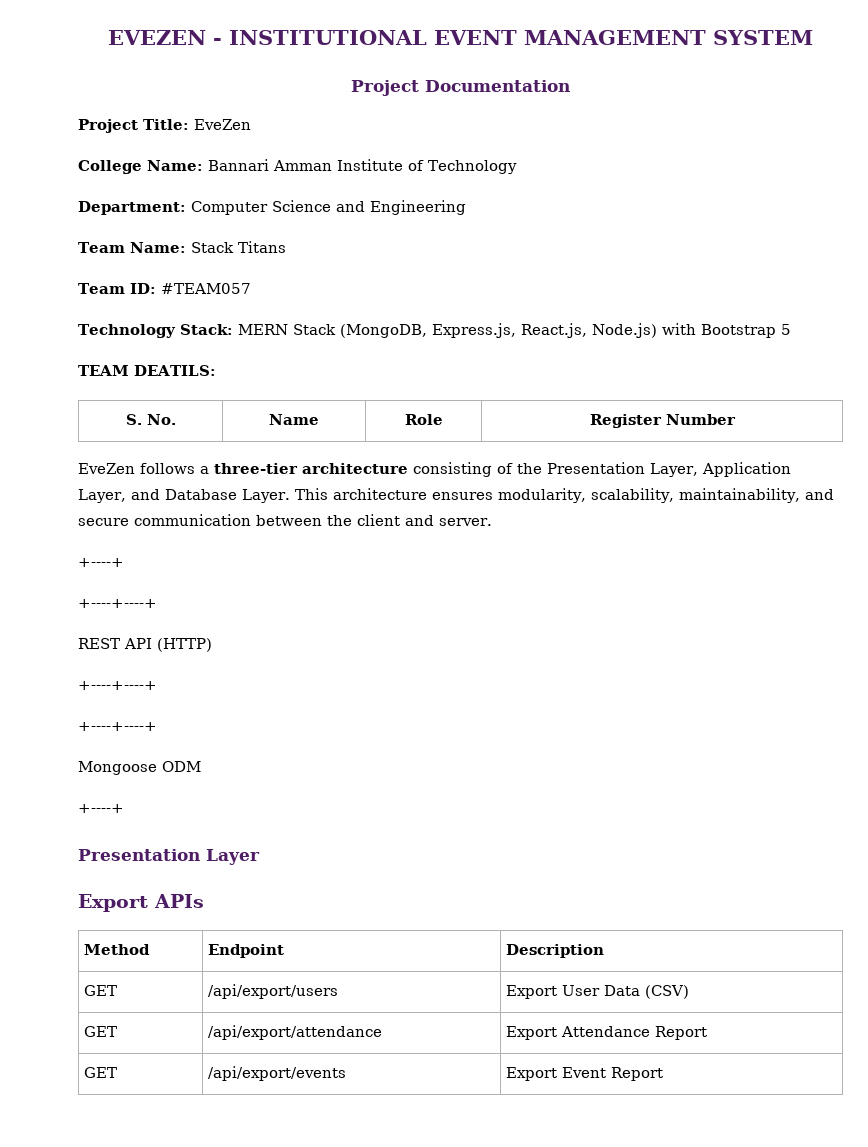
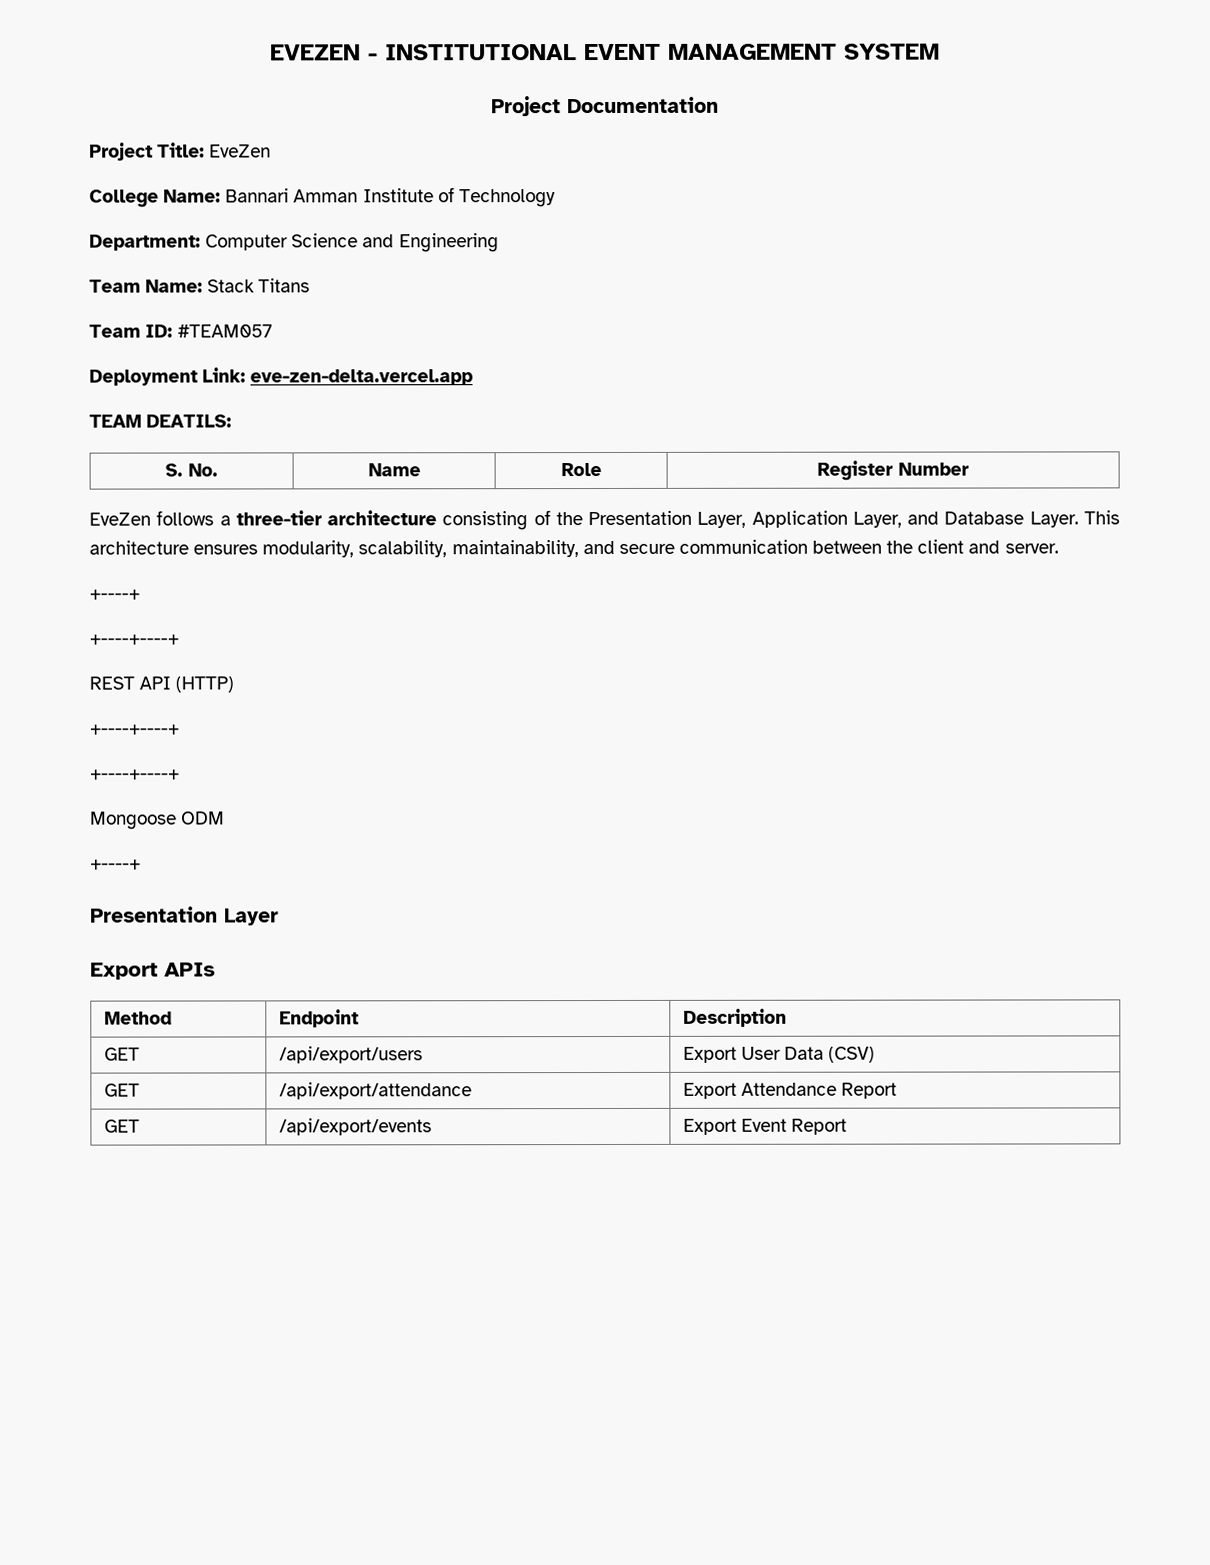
[78,323,791,338] Technology Stack: MERN Stack (MongoDB, Express.js, React.js, Node.js) with Bootstrap 5 -> [89,367,474,386] Deployment Link: eve-zen-delta.vercel.app

